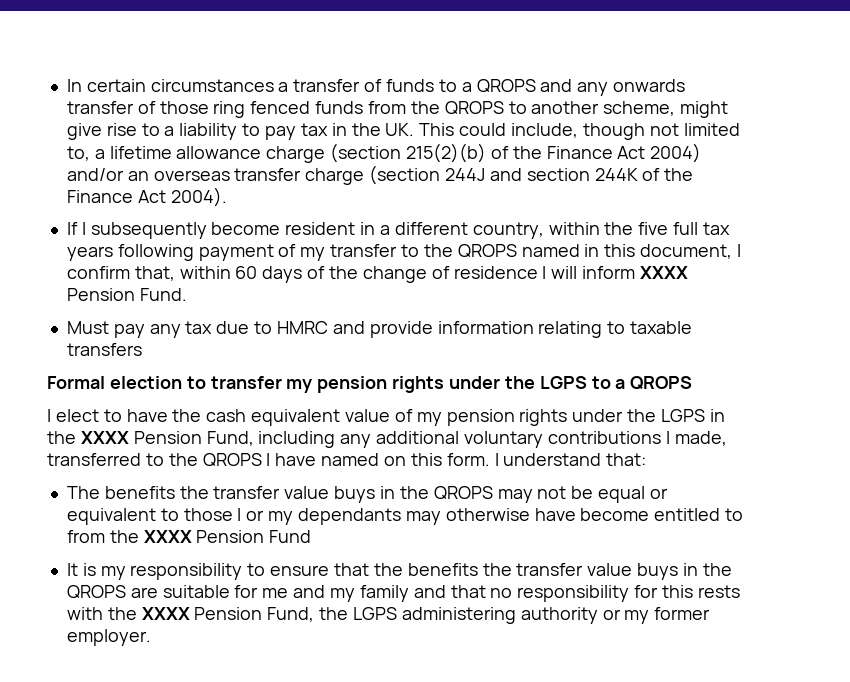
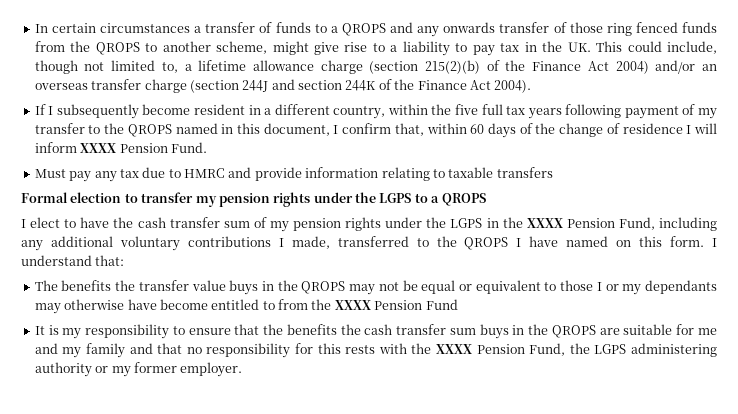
[251,409,391,426] equivalent value -> [169,217,250,228] transfer sum
[516,563,633,576] transfer value -> [364,324,476,335] cash transfer sum

